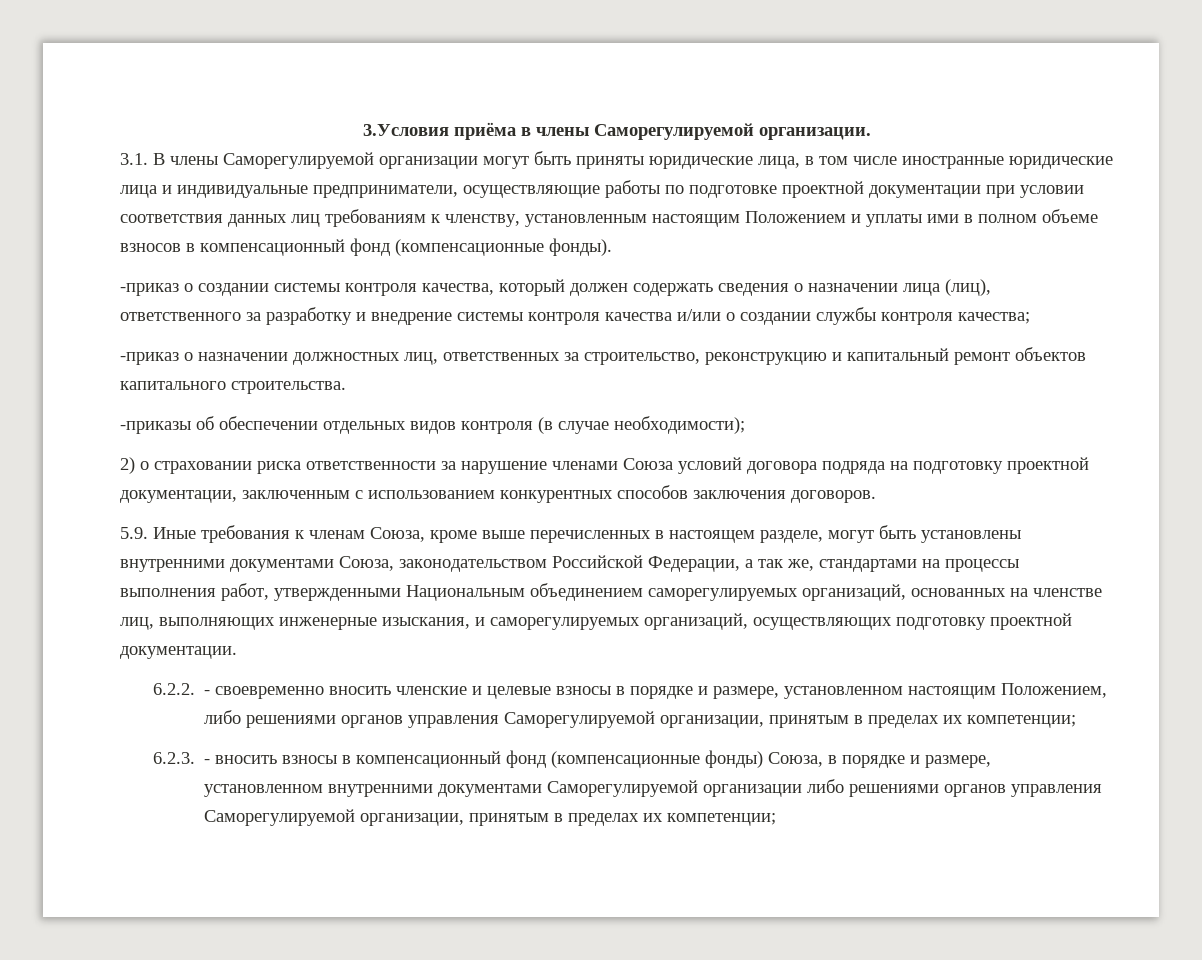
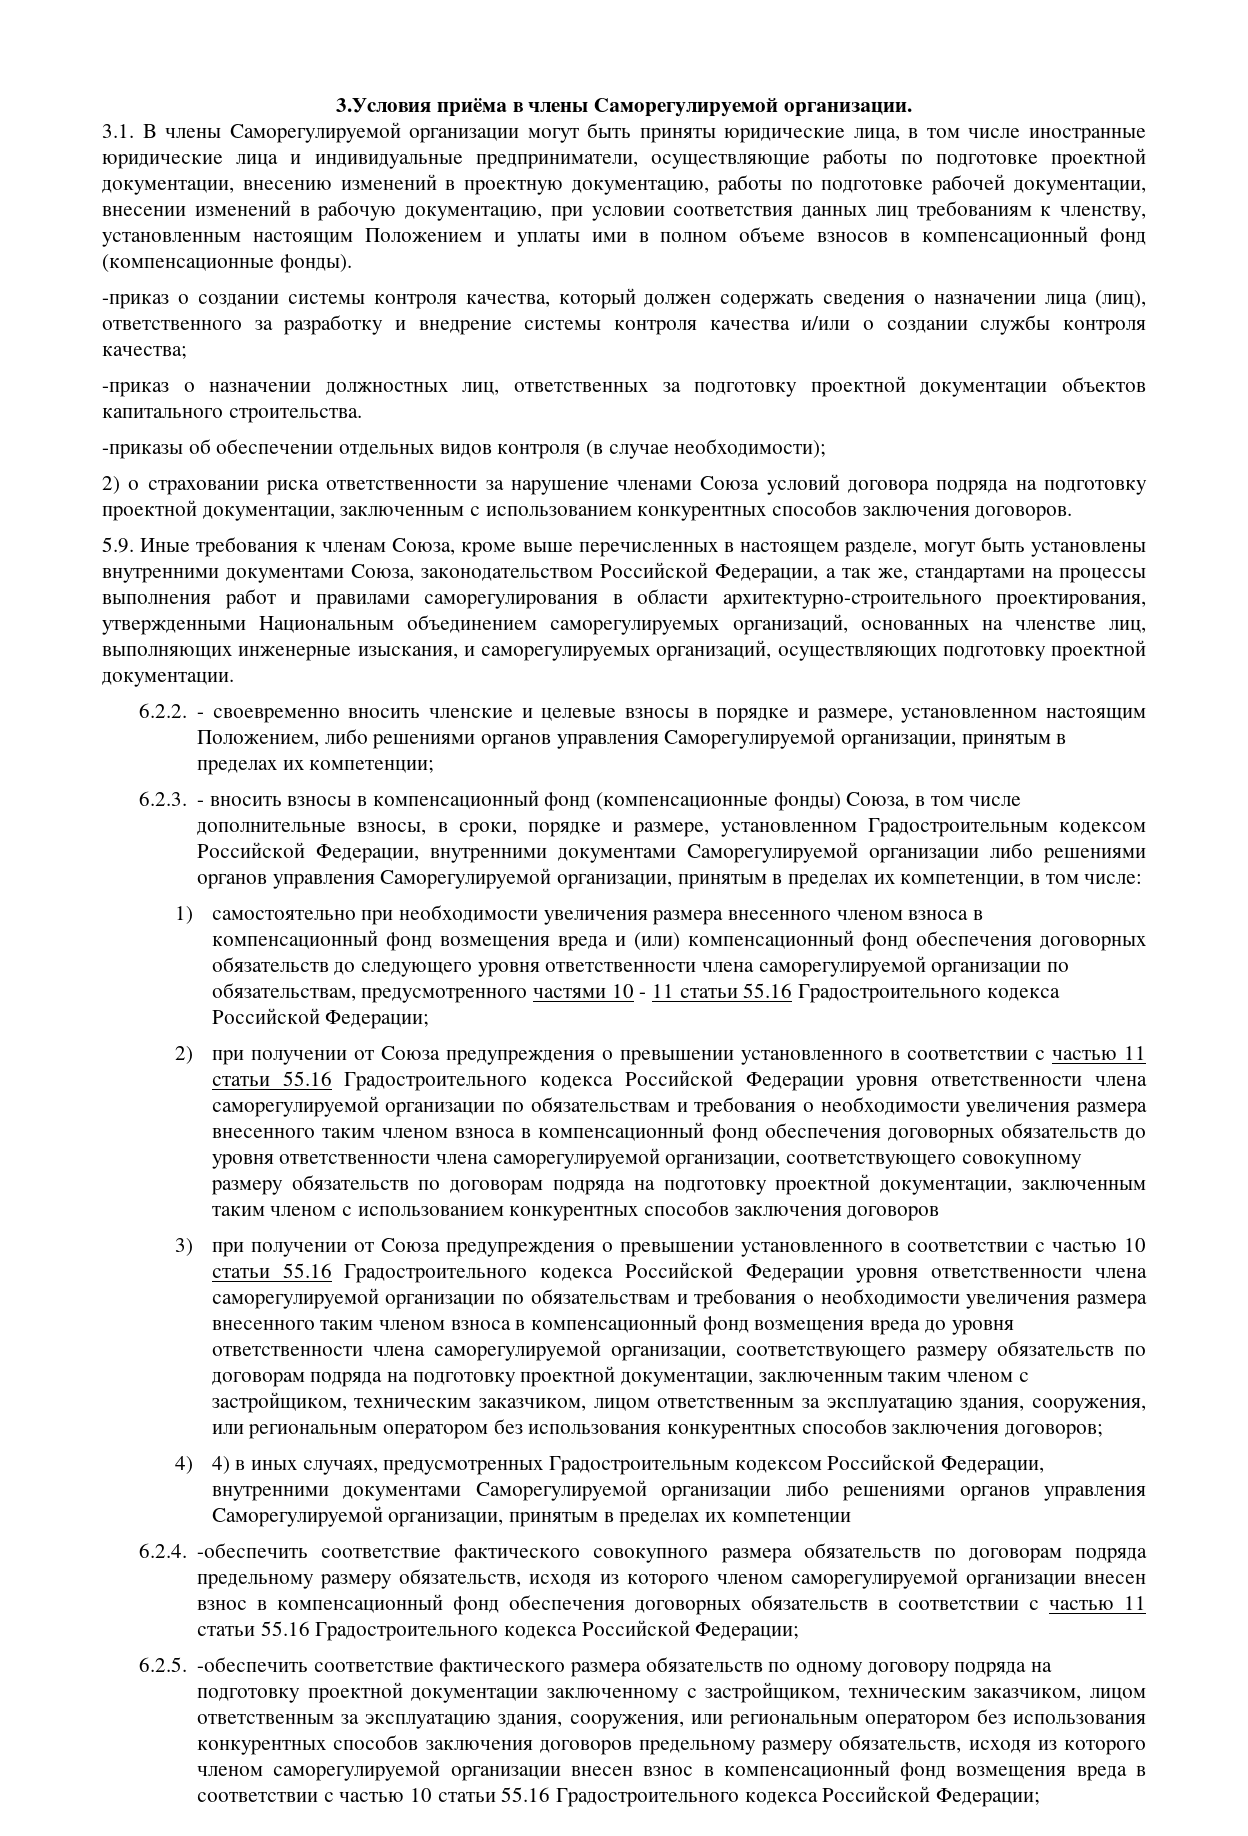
[869,185,981,198] документации -> [102,174,1146,195] [102,200,542,221] документации, внесению изменений в проектную документацию, работы по подготовке рабочей документации, внесении изменений в рабочую документацию,
[584,348,1010,365] строительство, реконструкцию и капитальный ремонт -> [694,376,1048,397] подготовку проектной документации
[221,583,269,601] работ, -> [224,589,1146,609] работ и правилами саморегулирования в области архитектурно-строительного проектирования,
[842,755,992,768] [204,784,324,797] порядке и размере, установленном -> [930,796,1022,806] [197,818,1146,837] [197,842,420,863] том числе дополнительные взносы, в сроки, порядке и размере, установленном Градостроительным кодексом Российской Федерации,
[667,813,777,826] компетенции; -> [900,874,1143,887] [175,905,984,925] [211,930,1146,951] [211,956,1070,977] [211,983,1060,1003] [211,1008,430,1029] [175,1046,1147,1065] [211,1070,1147,1091] [211,1096,1148,1117] [211,1122,1146,1143] [211,1148,1082,1169] [210,1174,1147,1195] [211,1201,940,1221] [175,1238,1147,1257] [211,1262,1147,1283] [211,1288,1148,1309] [211,1314,1014,1335] [211,1340,1146,1361] [211,1366,1029,1387] [211,1392,1146,1413] [211,1419,1104,1439] [175,1454,1045,1475] [211,1480,1147,1501] [211,1506,851,1527] [138,1543,1147,1563] [197,1568,1146,1589] [197,1594,1146,1615] [197,1620,800,1641] [138,1657,1053,1677] [197,1682,1146,1703] [197,1709,1146,1729] [197,1735,1146,1755] [197,1760,1147,1781] [197,1786,1041,1807] компетенции, в том числе: // 1) самостоятельно при необходимости увеличения размера внесенного членом взноса в компенсационный фонд возмещения вреда и (или) компенсационный фонд обеспечения договорных обязательств до следующего уровня ответственности члена саморегулируемой организации по обязательствам, предусмотренного частями 10 - 11 статьи 55.16 Градостроительного кодекса Российской Федерации; // 2) при получении от Союза предупреждения о превышении установленного в соответствии с частью 11 статьи 55.16 Градостроительного кодекса Российской Федерации уровня ответственности члена саморегулируемой организации по обязательствам и требования о необходимости увеличения размера внесенного таким членом взноса в компенсационный фонд обеспечения договорных обязательств до уровня ответственности члена саморегулируемой организации, соответствующего совокупному размеру обязательств по договорам подряда на подготовку проектной документации, заключенным таким членом с использованием конкурентных способов заключения договоров // 3) при получении от Союза предупреждения о превышении установленного в соответствии с частью 10 статьи 55.16 Градостроительного кодекса Российской Федерации уровня ответственности члена саморегулируемой организации по обязательствам и требования о необходимости увеличения размера внесенного таким членом взноса в компенсационный фонд возмещения вреда до уровня ответственности члена саморегулируемой организации, соответствующего размеру обязательств по договорам подряда на подготовку проектной документации, заключенным таким членом с застройщиком, техническим заказчиком, лицом ответственным за эксплуатацию здания, сооружения, или региональным оператором без использования конкурентных способов заключения договоров; // 4) 4) в иных случаях, предусмотренных Градостроительным кодексом Российской Федерации, внутренними документами Саморегулируемой организации либо решениями органов управления Саморегулируемой организации, принятым в пределах их компетенции // 6.2.4. -обеспечить соответствие фактического совокупного размера обязательств по договорам подряда предельному размеру обязательств, исходя из которого членом саморегулируемой организации внесен взнос в компенсационный фонд обеспечения договорных обязательств в соответствии с частью 11 статьи 55.16 Градостроительного кодекса Российской Федерации; // 6.2.5. -обеспечить соответствие фактического размера обязательств по одному договору подряда на подготовку проектной документации заключенному с застройщиком, техническим заказчиком, лицом ответственным за эксплуатацию здания, сооружения, или региональным оператором без использования конкурентных способов заключения договоров предельному размеру обязательств, исходя из которого членом саморегулируемой организации внесен взнос в компенсационный фонд возмещения вреда в соответствии с частью 10 статьи 55.16 Градостроительного кодекса Российской Федерации;

